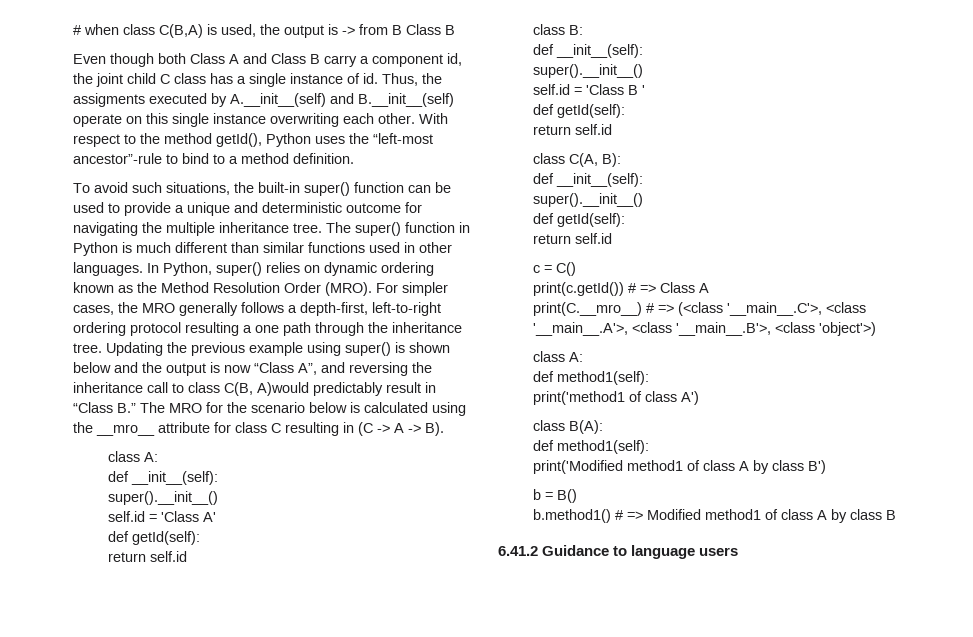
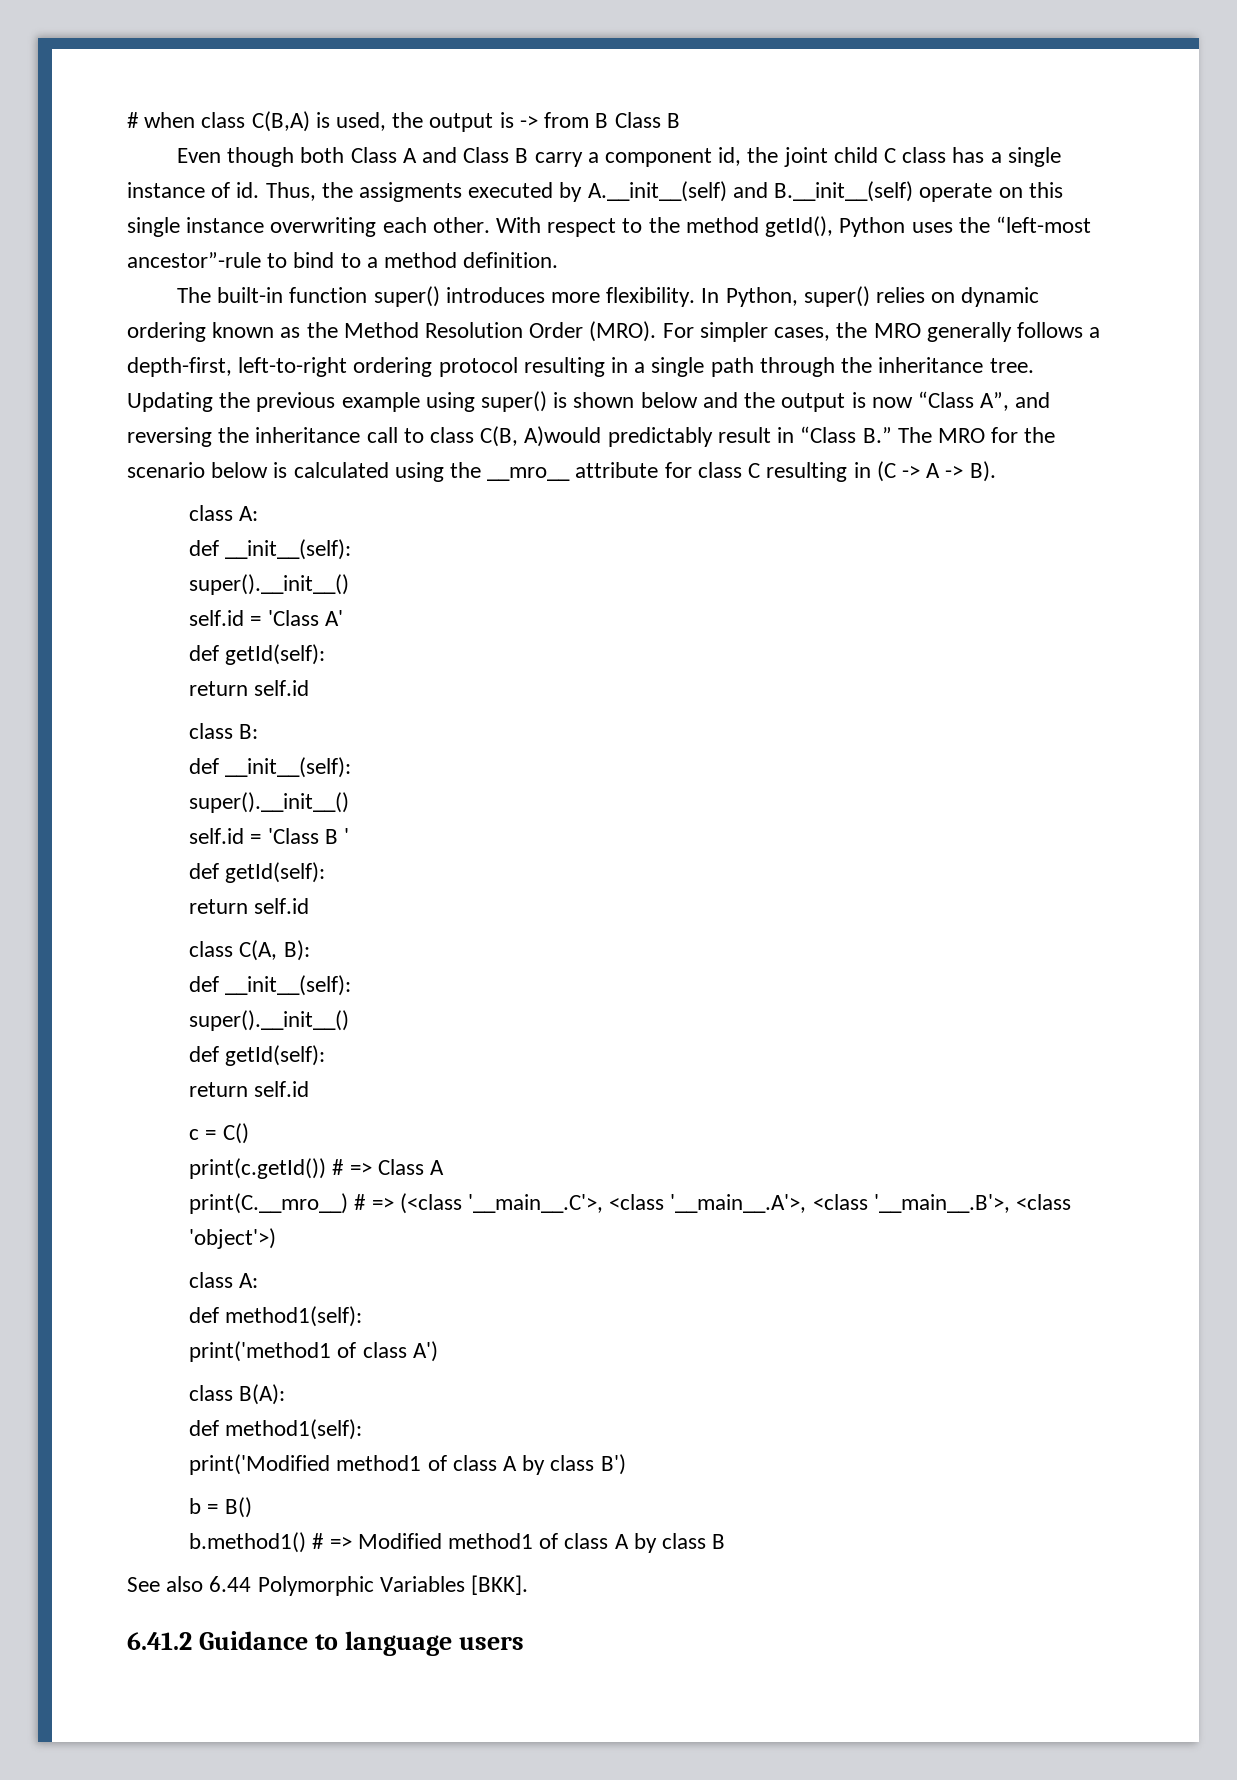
[73,182,451,196] [73,202,422,216] [73,222,470,236] [73,242,452,256] [73,262,143,276] To avoid such situations, the built-in super() function can be used to provide a unique and deterministic outcome for navigating the multiple inheritance tree. The super() function in Python is much different than similar functions used in other languages. -> [176,286,696,307] The built-in function super() introduces more flexibility.
[243,325,279,333] a one -> [611,357,705,377] in a single
(897, 515) none -> [127,1575,529,1596] // See also 6.44 Polymorphic Variables [BKK].

